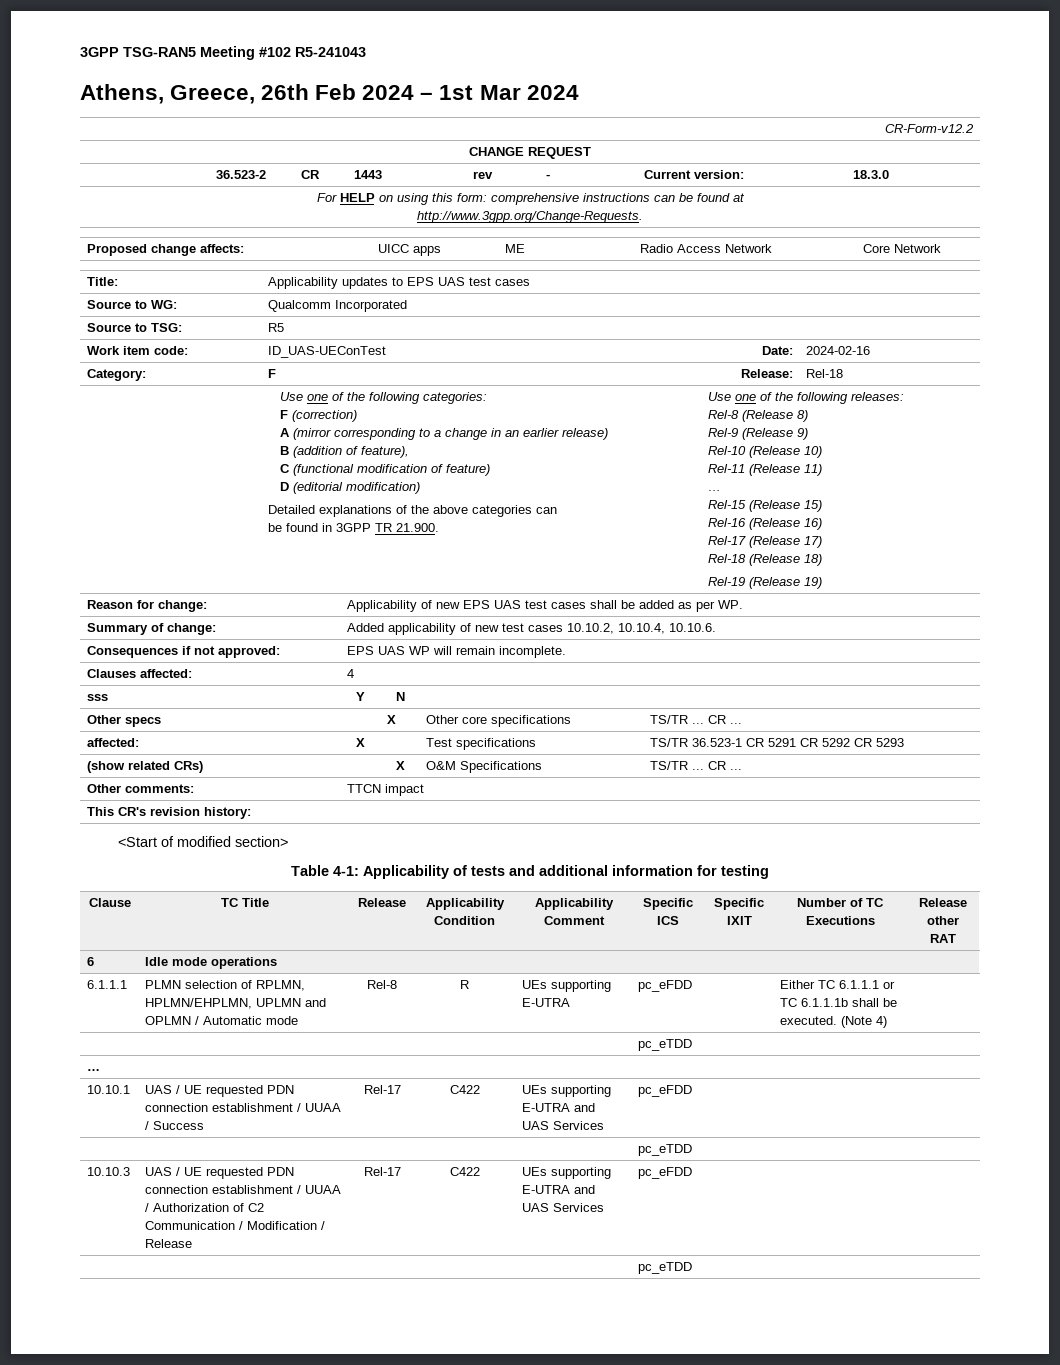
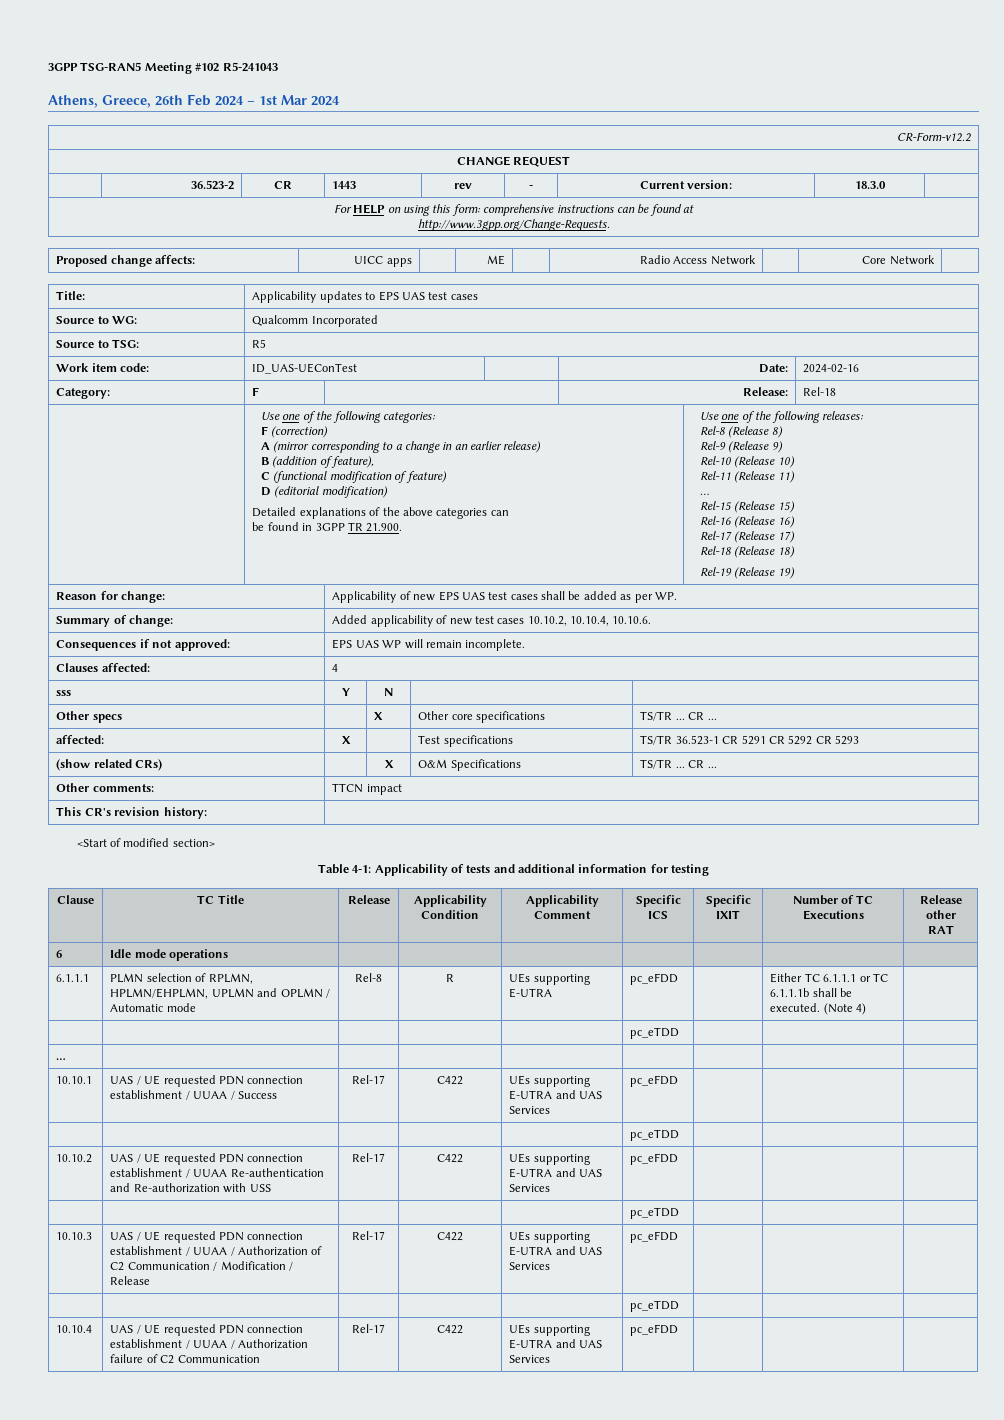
(693, 1150) none -> [56,1154,93,1163] [110,1153,304,1165] [110,1168,324,1178] [110,1183,271,1193] [352,1153,385,1162] [437,1154,463,1163] [509,1153,590,1165] [509,1168,603,1178] [509,1184,551,1192] [630,1153,679,1165] [630,1207,680,1219] // 10.10.2 | UAS / UE requested PDN connection establishment / UUAA Re-authentication and Re-authorization with USS | Rel-17 | C422 | UEs supporting E-UTRA and UAS Services | pc_eFDD | | | // | | | | | pc_eTDD | | |
(693, 1268) none -> [56,1325,93,1333] [110,1324,304,1336] [110,1339,308,1349] [110,1354,260,1364] [352,1324,385,1333] [437,1325,463,1334] [509,1324,590,1336] [509,1339,603,1349] [509,1355,551,1363] [630,1324,679,1336] // 10.10.4 | UAS / UE requested PDN connection establishment / UUAA / Authorization failure of C2 Communication | Rel-17 | C422 | UEs supporting E-UTRA and UAS Services | pc_eFDD | | |

